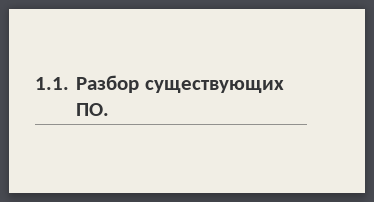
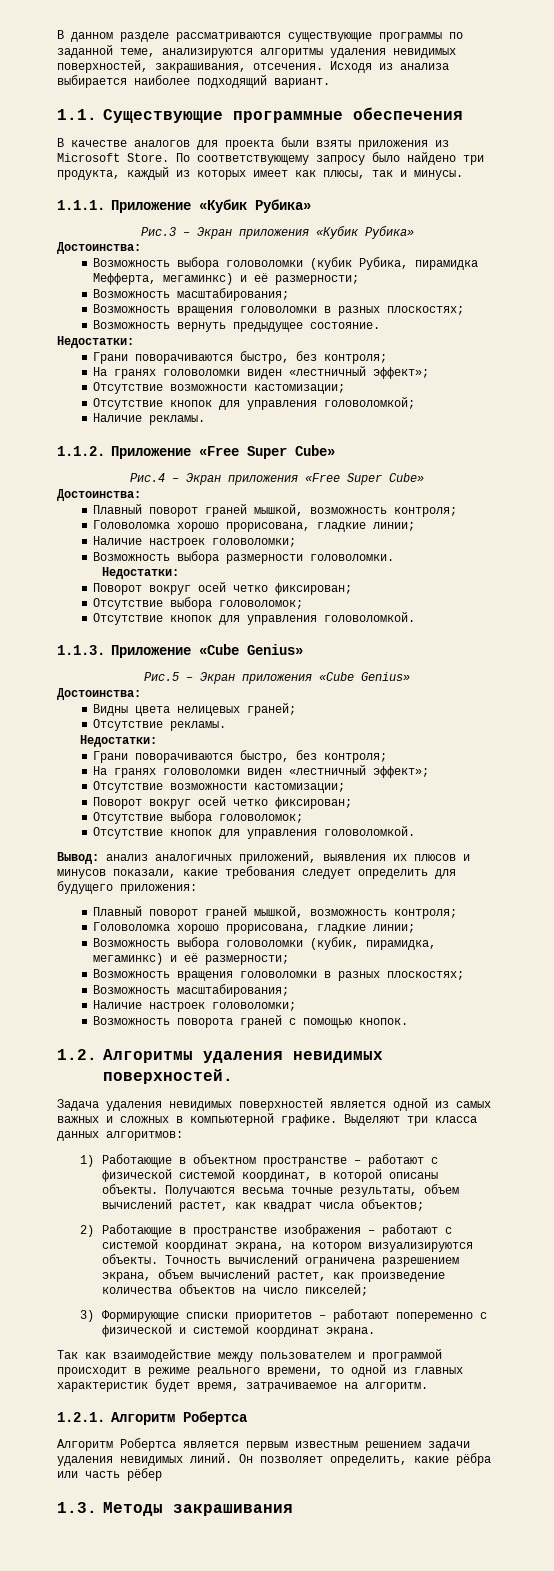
[35,75,284,93] [76,103,109,116] 1.1. Разбор существующих ПО. -> [57,30,463,42] [57,45,456,58] [57,60,449,73] [57,75,330,88] [57,107,463,123] [57,137,449,150] [57,152,484,165] [57,167,463,180] [57,199,311,213] [140,226,414,239] [57,242,141,254] [92,257,478,270] [92,273,359,285] [92,288,289,301] [92,304,464,316] [92,320,380,332] [57,336,134,348] [92,351,387,364] [92,366,429,379] [92,382,345,394] [92,397,415,410] [92,413,205,425] [57,445,335,459] [130,473,424,485] [57,489,141,501] [92,504,457,517] [92,520,415,532] [92,536,296,548] [92,551,394,564] [101,567,179,579] [92,582,352,595] [92,597,303,610] [92,612,415,625] [57,644,303,658] [144,672,410,684] [57,688,141,700] [92,703,296,716] [92,719,226,731] [79,735,157,747] [92,750,387,763] [92,765,429,778] [92,781,345,793] [92,796,352,809] [92,811,303,824] [92,826,415,839] [57,851,470,864] [57,866,456,879] [57,881,197,894] [92,906,457,919] [92,922,415,934] [92,937,436,950] [92,953,289,965] [92,969,464,981] [92,984,289,997] [92,1000,296,1012] [92,1015,408,1028] [57,1049,383,1063] [103,1069,233,1084] [57,1098,491,1111] [57,1113,477,1126] [57,1131,183,1141] [79,1154,438,1167] [101,1169,438,1182] [101,1184,459,1197] [101,1199,424,1212] [79,1224,452,1237] [101,1239,473,1252] [101,1254,459,1267] [101,1269,445,1282] [101,1284,368,1296] [79,1309,487,1322] [101,1324,375,1337] [57,1349,442,1362] [57,1364,463,1377] [57,1379,428,1392] [57,1411,248,1425] [57,1438,470,1451] [57,1453,491,1466] [57,1468,162,1481] [57,1502,293,1516] В данном разделе рассматриваются существующие программы по заданной теме, анализируются алгоритмы удаления невидимых поверхностей, закрашивания, отсечения. Исходя из анализа выбирается наиболее подходящий вариант. // 1.1. Существующие программные обеспечения // В качестве аналогов для проекта были взяты приложения из Microsoft Store. По соответствующему запросу было найдено три продукта, каждый из которых имеет как плюсы, так и минусы. // 1.1.1. Приложение «Кубик Рубика» // Рис.3 – Экран приложения «Кубик Рубика» // Достоинства: // Возможность выбора головоломки (кубик Рубика, пирамидка Мефферта, мегаминкс) и её размерности; // Возможность масштабирования; // Возможность вращения головоломки в разных плоскостях; // Возможность вернуть предыдущее состояние. // Недостатки: // Грани поворачиваются быстро, без контроля; // На гранях головоломки виден «лестничный эффект»; // Отсутствие возможности кастомизации; // Отсутствие кнопок для управления головоломкой; // Наличие рекламы. // 1.1.2. Приложение «Free Super Cube» // Рис.4 – Экран приложения «Free Super Cube» // Достоинства: // Плавный поворот граней мышкой, возможность контроля; // Головоломка хорошо прорисована, гладкие линии; // Наличие настроек головоломки; // Возможность выбора размерности головоломки. // Недостатки: // Поворот вокруг осей четко фиксирован; // Отсутствие выбора головоломок; // Отсутствие кнопок для управления головоломкой. // 1.1.3. Приложение «Cube Genius» // Рис.5 – Экран приложения «Cube Genius» // Достоинства: // Видны цвета нелицевых граней; // Отсутствие рекламы. // Недостатки: // Грани поворачиваются быстро, без контроля; // На гранях головоломки виден «лестничный эффект»; // Отсутствие возможности кастомизации; // Поворот вокруг осей четко фиксирован; // Отсутствие выбора головоломок; // Отсутствие кнопок для управления головоломкой. // Вывод: анализ аналогичных приложений, выявления их плюсов и минусов показали, какие требования следует определить для будущего приложения: // Плавный поворот граней мышкой, возможность контроля; // Головоломка хорошо прорисована, гладкие линии; // Возможность выбора головоломки (кубик, пирамидка, мегаминкс) и её размерности; // Возможность вращения головоломки в разных плоскостях; // Возможность масштабирования; // Наличие настроек головоломки; // Возможность поворота граней с помощью кнопок. // 1.2. Алгоритмы удаления невидимых поверхностей. // Задача удаления невидимых поверхностей является одной из самых важных и сложных в компьютерной графике. Выделяют три класса данных алгоритмов: // 1) Работающие в объектном пространстве – работают с физической системой координат, в которой описаны объекты. Получаются весьма точные результаты, объем вычислений растет, как квадрат числа объектов; // 2) Работающие в пространстве изображения – работают с системой координат экрана, на котором визуализируются объекты. Точность вычислений ограничена разрешением экрана, объем вычислений растет, как произведение количества объектов на число пикселей; // 3) Формирующие списки приоритетов – работают попеременно с физической и системой координат экрана. // Так как взаимодействие между пользователем и программой происходит в режиме реального времени, то одной из главных характеристик будет время, затрачиваемое на алгоритм. // 1.2.1. Алгоритм Робертса // Алгоритм Робертса является первым известным решением задачи удаления невидимых линий. Он позволяет определить, какие рёбра или часть рёбер // 1.3. Методы закрашивания

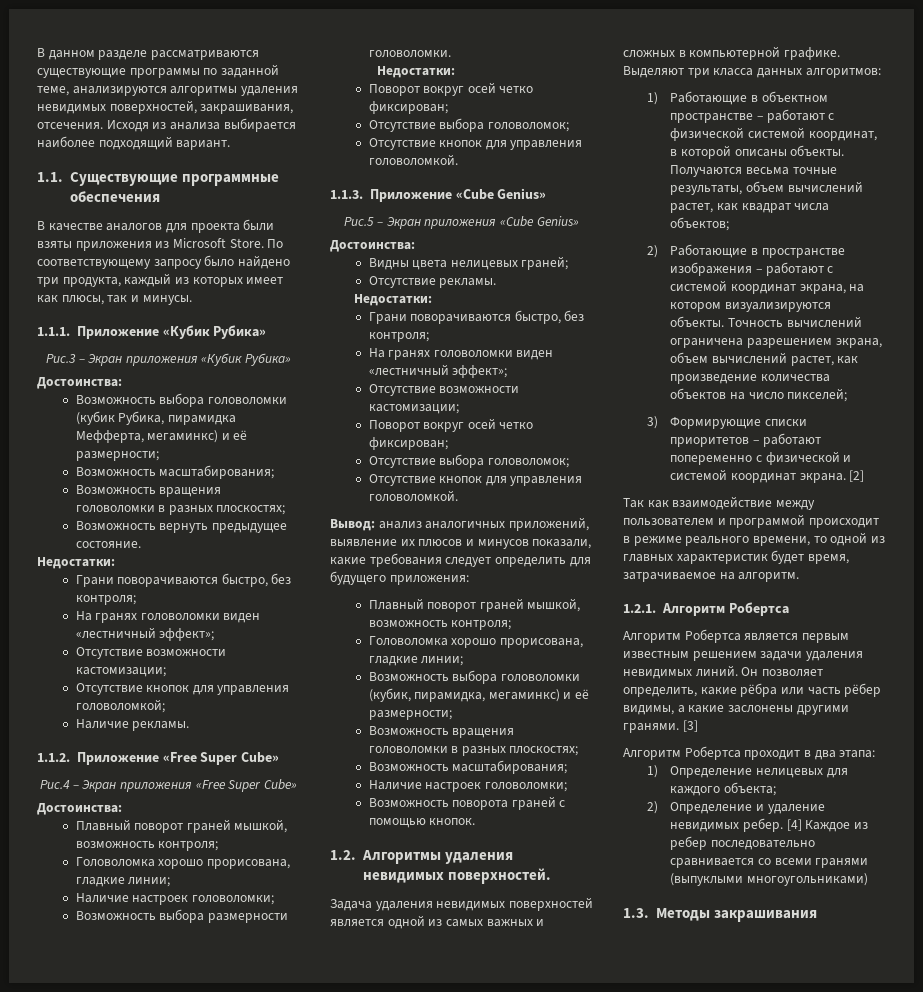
[323,854,386,861] выявления -> [330,539,397,547] выявление
(375, 1332) none -> [849,470,865,482] [2]
(162, 1474) none -> [623,705,849,715] [623,720,698,733] [623,746,876,760] [646,765,848,778] [670,782,777,796] [646,801,825,814] [670,818,868,832] [670,836,816,850] [670,858,869,868] [670,873,869,886] видимы, а какие заслонены другими гранями. [3] // Алгоритм Робертса проходит в два этапа: // 1) Определение нелицевых для каждого объекта; // 2) Определение и удаление невидимых ребер. [4] Каждое из ребер последовательно сравнивается со всеми гранями (выпуклыми многоугольниками)

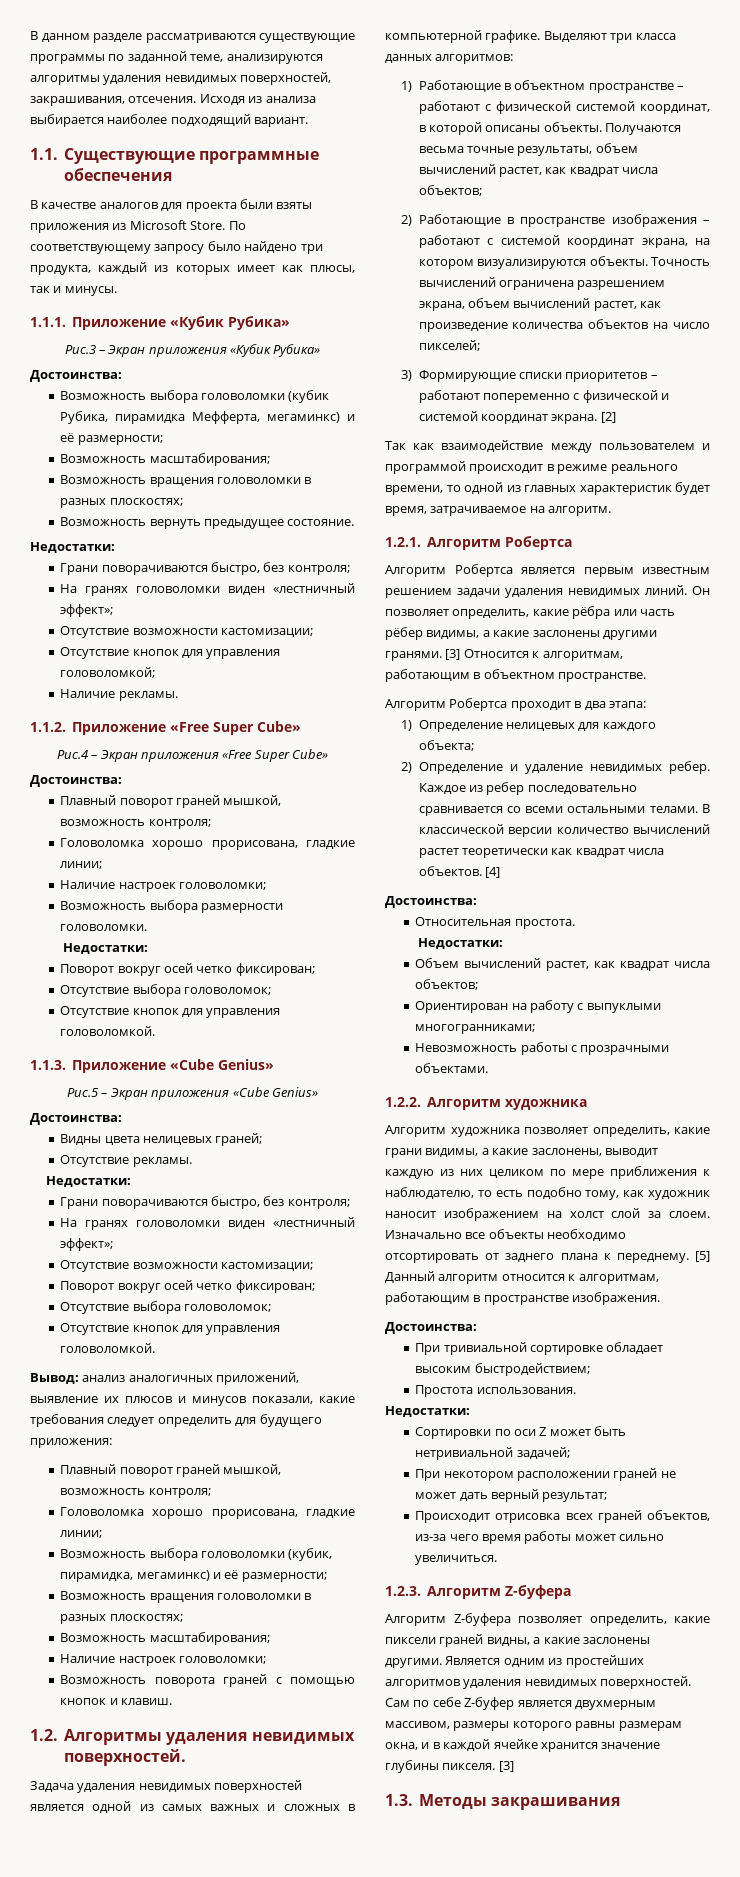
[429,818,476,825] кнопок. -> [60,1698,172,1705] кнопок и клавиш.
(698, 726) none -> [463,649,623,661] [385,669,647,682] Относится к алгоритмам, работающим в объектном пространстве.
[786,819,802,831] [4] -> (710, 767) none
[815,858,869,868] [670,873,869,886] гранями (выпуклыми многоугольниками) -> [567,804,710,813] [418,824,710,837] [418,848,665,858] [418,866,501,878] [385,896,477,908] [415,917,575,929] [417,938,503,949] [415,958,710,971] [415,979,479,990] [415,1000,661,1013] [415,1024,536,1034] [415,1042,670,1055] [415,1063,489,1073] [385,1097,588,1110] [385,1125,710,1137] [385,1148,658,1158] [385,1166,710,1179] [385,1187,710,1200] [385,1208,710,1221] [385,1229,627,1241] [385,1251,710,1263] [385,1271,659,1284] [385,1292,661,1305] [385,1322,477,1334] [415,1342,664,1355] [415,1363,590,1376] [415,1385,576,1397] [385,1406,470,1417] [415,1426,627,1439] [415,1447,570,1460] [415,1468,676,1481] [415,1489,608,1502] [415,1510,710,1523] [415,1531,665,1544] [415,1555,498,1565] [385,1585,572,1599] [385,1613,710,1626] [385,1634,650,1647] [385,1655,644,1668] [385,1676,692,1689] [385,1697,656,1710] [385,1721,682,1731] [385,1739,661,1752] [385,1760,514,1773] остальными телами. В классической версии количество вычислений растет теоретически как квадрат числа объектов. [4] // Достоинства: // Относительная простота. // Недостатки: // Объем вычислений растет, как квадрат числа объектов; // Ориентирован на работу с выпуклыми многогранниками; // Невозможность работы с прозрачными объектами. // 1.2.2. Алгоритм художника // Алгоритм художника позволяет определить, какие грани видимы, а какие заслонены, выводит каждую из них целиком по мере приближения к наблюдателю, то есть подобно тому, как художник наносит изображением на холст слой за слоем. Изначально все объекты необходимо отсортировать от заднего плана к переднему. [5] Данный алгоритм относится к алгоритмам, работающим в пространстве изображения. // Достоинства: // При тривиальной сортировке обладает высоким быстродействием; // Простота использования. // Недостатки: // Сортировки по оси Z может быть нетривиальной задачей; // При некотором расположении граней не может дать верный результат; // Происходит отрисовка всех граней объектов, из-за чего время работы может сильно увеличиться. // 1.2.3. Алгоритм Z-буфера // Алгоритм Z-буфера позволяет определить, какие пиксели граней видны, а какие заслонены другими. Является одним из простейших алгоритмов удаления невидимых поверхностей. Сам по себе Z-буфер является двухмерным массивом, размеры которого равны размерам окна, и в каждой ячейке хранится значение глубины пикселя. [3]

